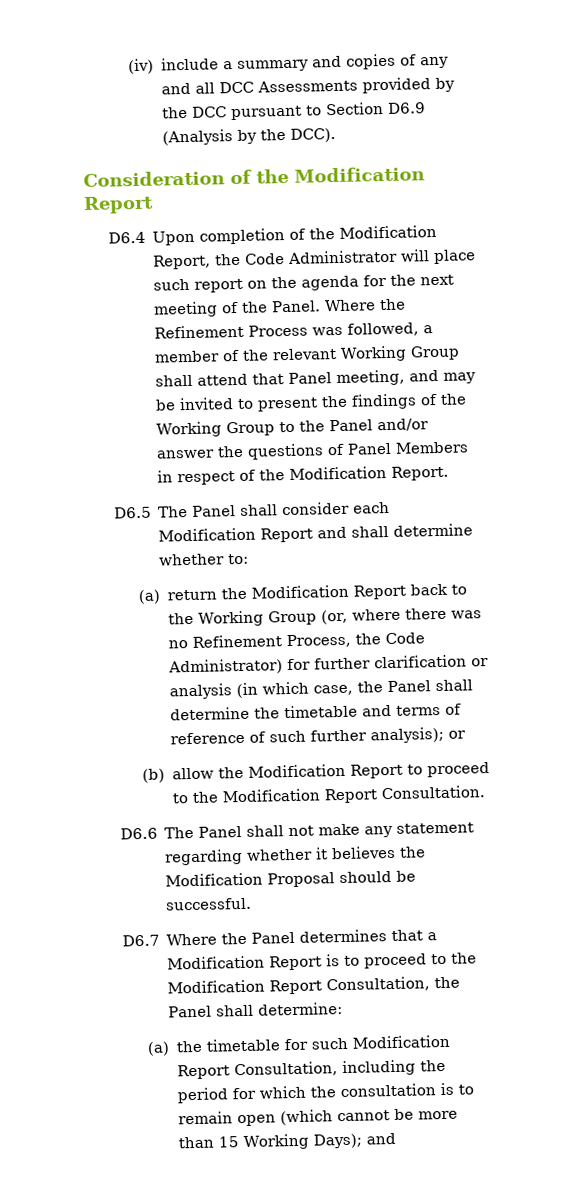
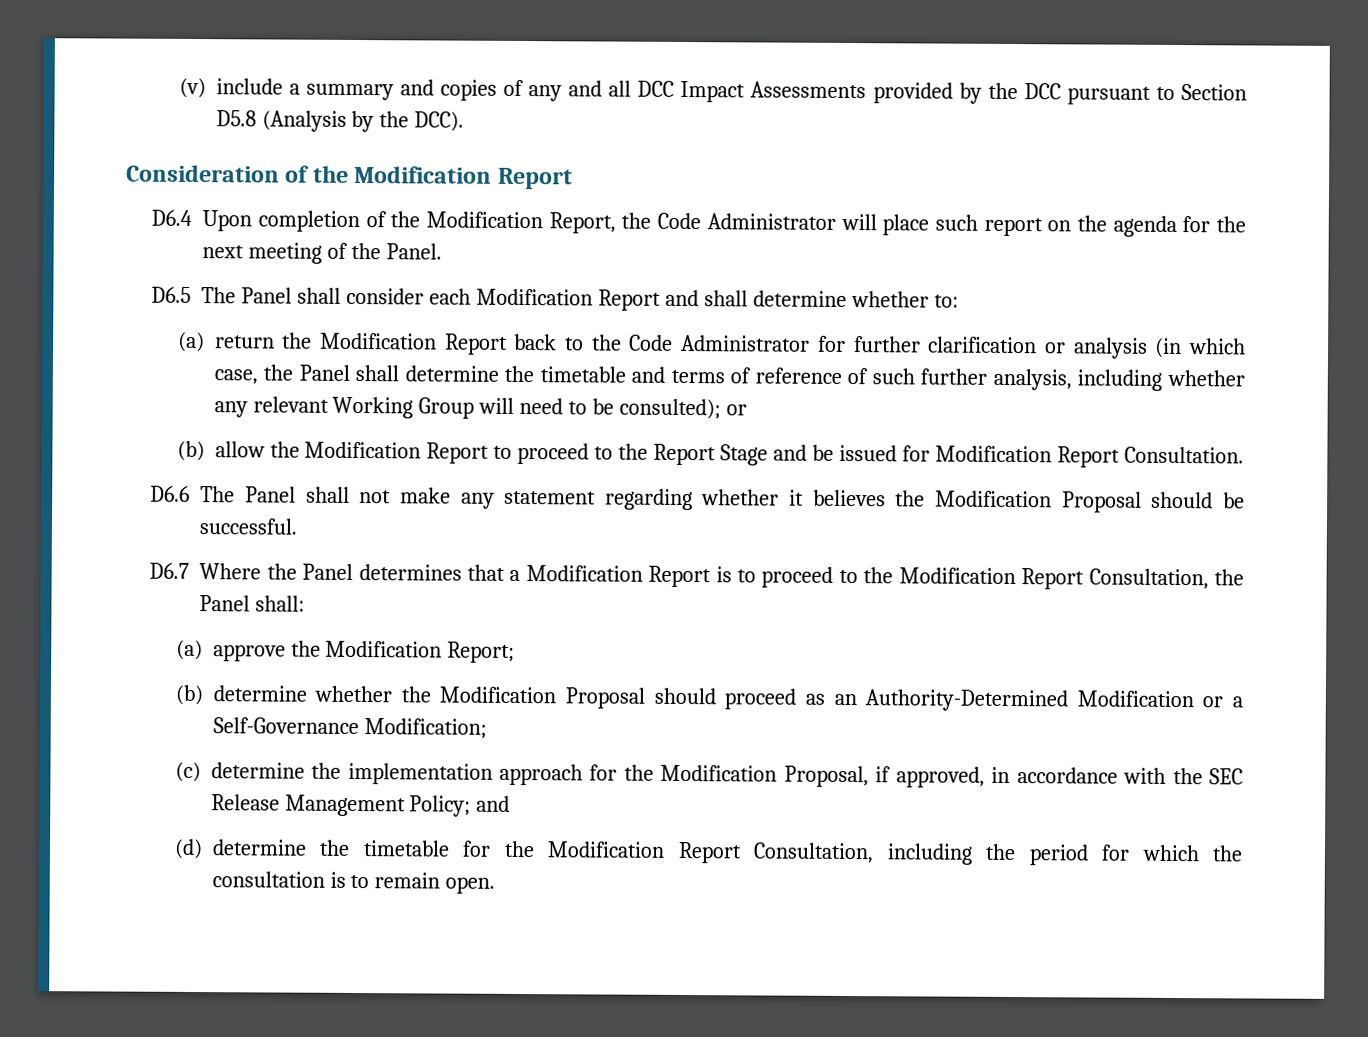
[128,58,155,75] (iv) -> [178,77,206,99] (v)
(254, 87) none -> [680,80,746,103] Impact
[387,102,426,114] D6.9 -> [215,110,257,127] D5.8
[324,298,407,312] [154,322,434,339] [154,345,460,363] [155,369,477,387] [155,393,468,412] [156,418,429,438] [156,441,470,460] [157,465,450,486] Where the Refinement Process was followed, a member of the relevant Working Group shall attend that Panel meeting, and may be invited to present the findings of the Working Group to the Panel and/or answer the questions of Panel Members in respect of the Modification Report. -> (443, 251) none
[197,607,483,627] [167,632,425,649] [167,658,283,676] Working Group (or, where there was no Refinement Process, the Code Administrator) -> [629,334,811,352] Code Administrator
[369,726,444,744] analysis); -> [992,368,1246,391] [213,396,722,420] analysis, including whether any relevant Working Group will need to be consulted);
(219, 797) none -> [653,443,930,466] Report Stage and be issued for
[216,1001,344,1017] [147,1041,171,1056] shall determine: // (a) -> [255,595,306,612] [175,639,516,663] [174,684,1243,712] [212,717,487,739] [174,761,1244,788] [210,794,511,817] [173,838,307,860] shall: // (a) approve the Modification Report; // (b) determine whether the Modification Proposal should proceed as an Authority-Determined Modification or a Self-Governance Modification; // (c) determine the implementation approach for the Modification Proposal, if approved, in accordance with the SEC Release Management Policy; and // (d) determine
[310,1037,348,1050] such -> [503,840,535,858] the
[236,1108,458,1127] [177,1132,396,1151] open (which cannot be more than 15 Working Days); and -> [445,876,496,894] open.

